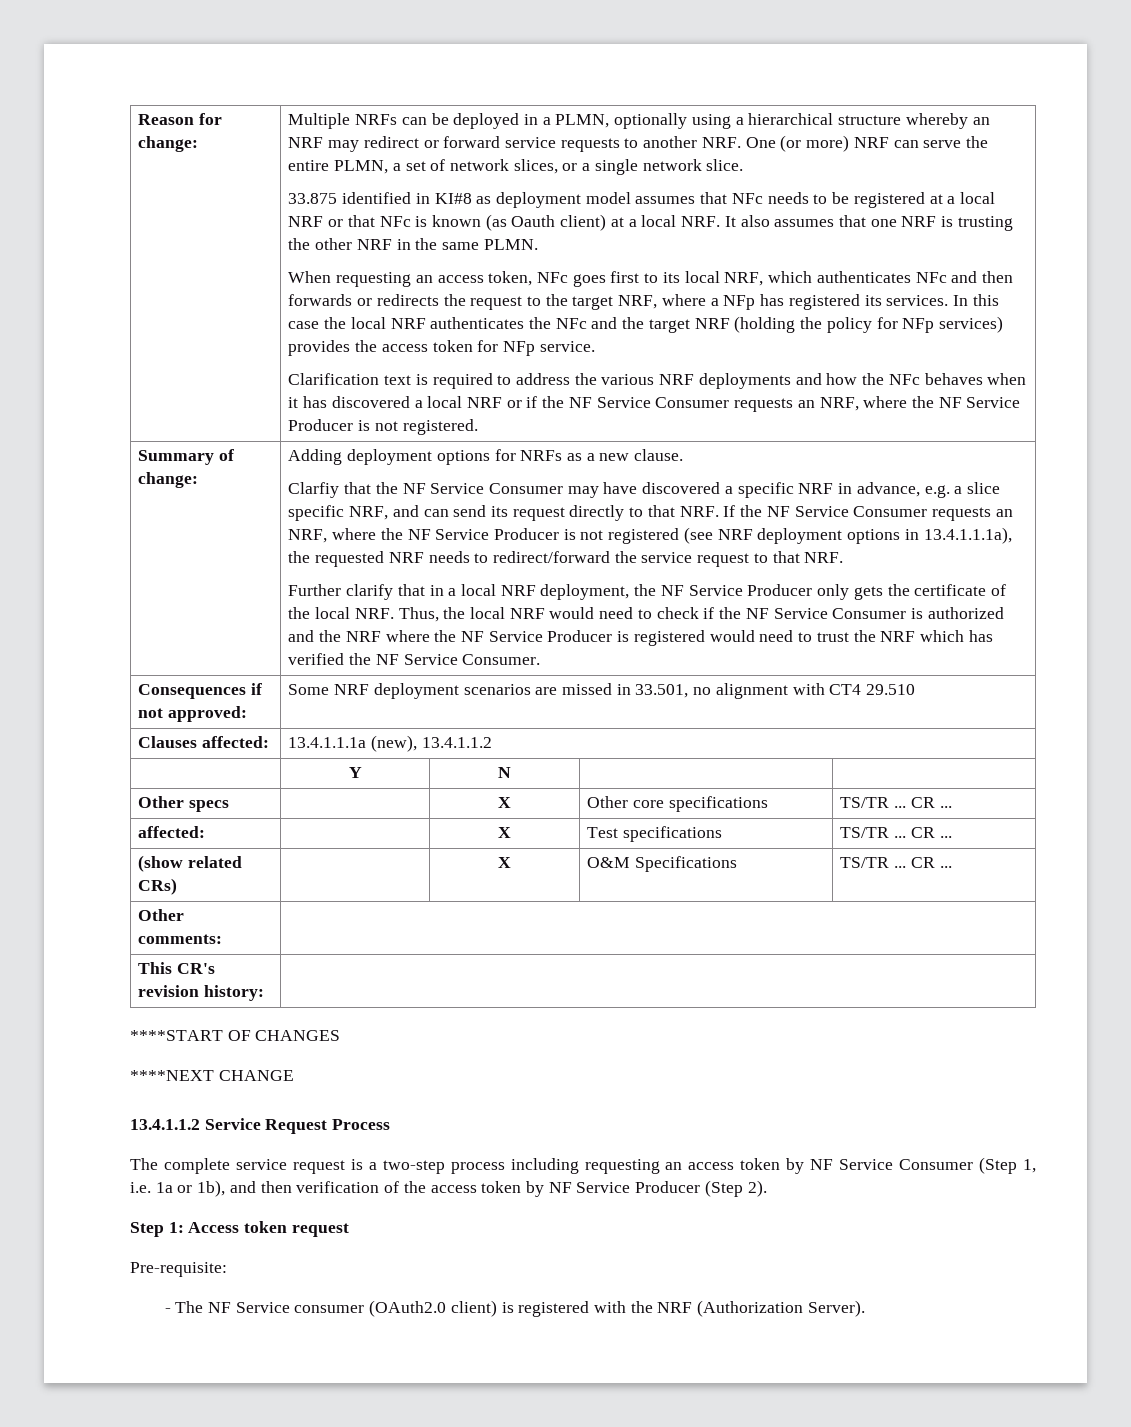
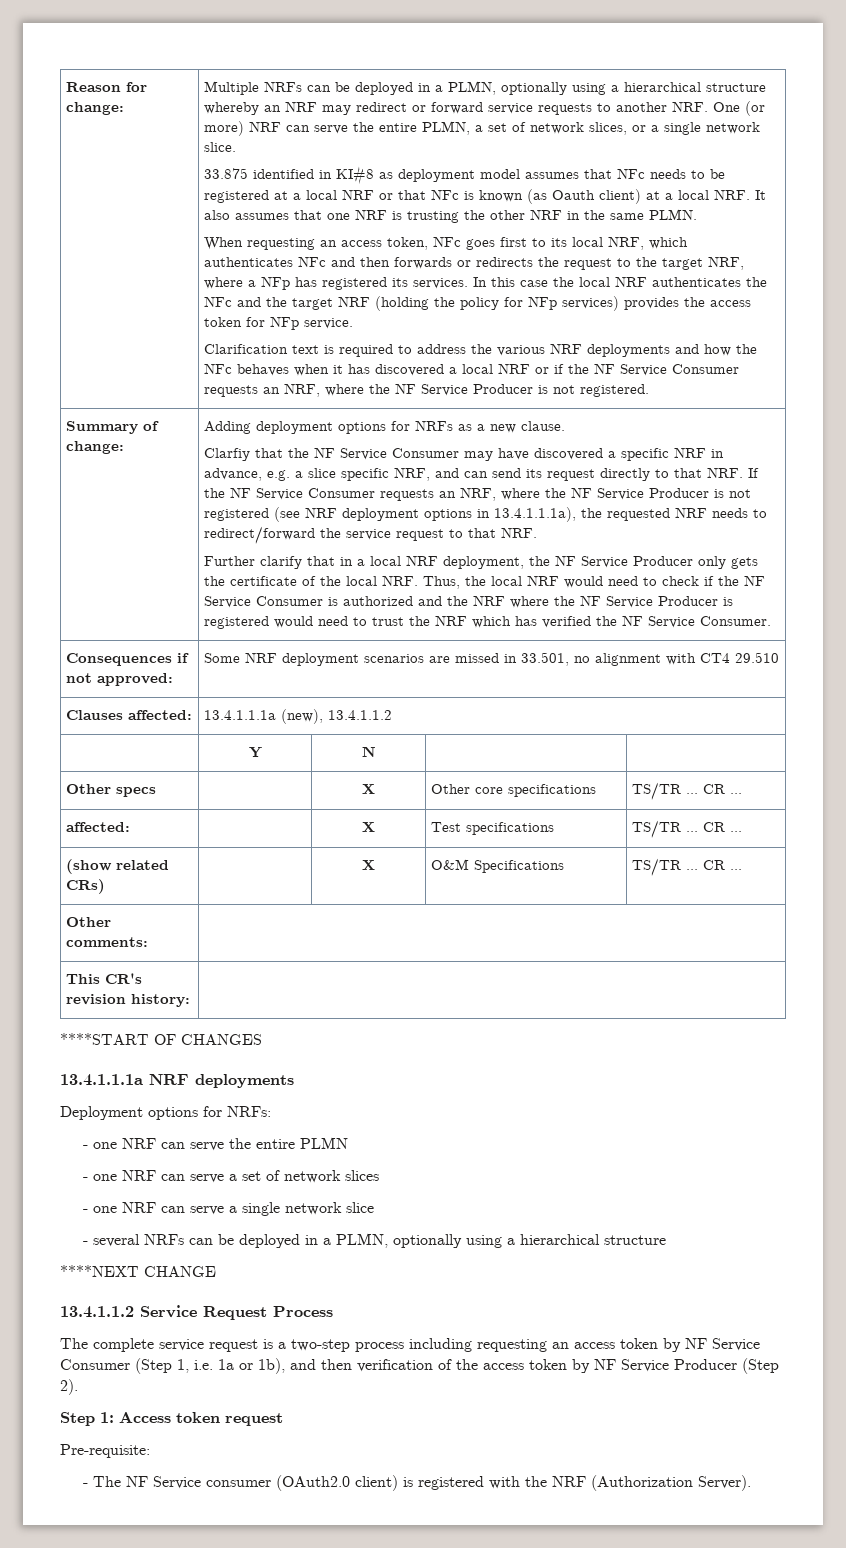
(341, 1035) none -> [60,1074,294,1088] [60,1106,271,1120] [83,1137,349,1151] [83,1170,380,1183] [83,1202,375,1216] [83,1233,667,1248] // 13.4.1.1.1a NRF deployments // Deployment options for NRFs: // - one NRF can serve the entire PLMN // - one NRF can serve a set of network slices // - one NRF can serve a single network slice // - several NRFs can be deployed in a PLMN, optionally using a hierarchical structure

